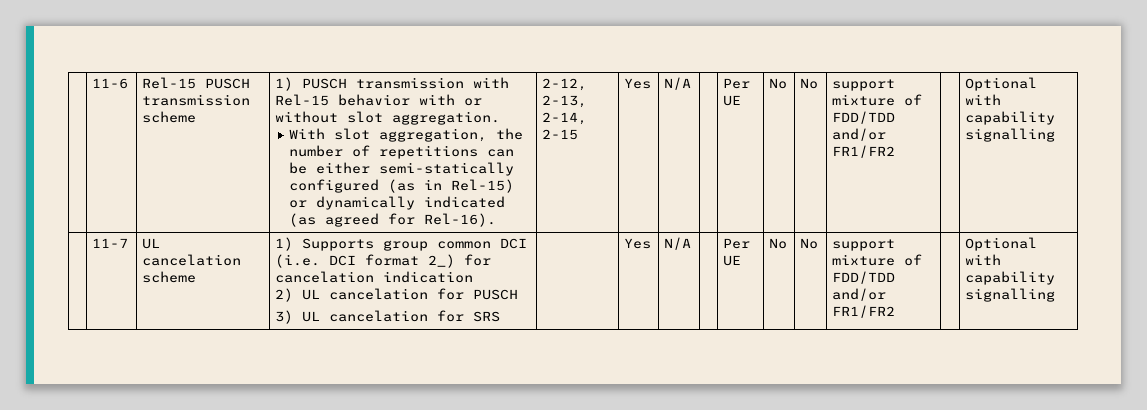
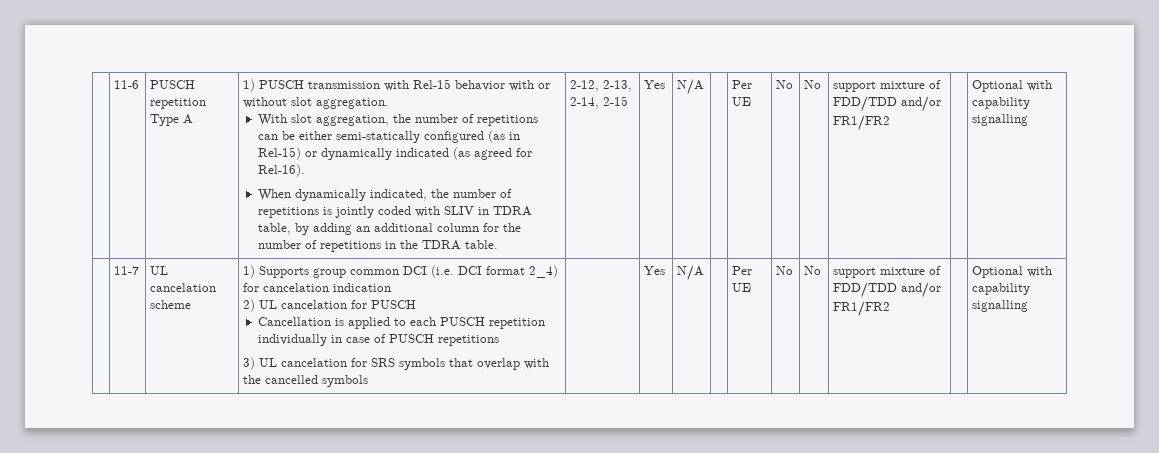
[142,77,251,89] [142,94,251,106] [142,111,197,123] Rel-15 PUSCH transmission scheme -> [150,80,196,89] [150,98,207,109] [150,114,194,126] PUSCH repetition Type A
(497, 220) none -> [257,189,512,201] [257,206,532,218] [257,223,521,235] [257,240,498,252] // When dynamically indicated, the number of repetitions is jointly coded with SLIV in TDRA table, by adding an additional column for the number of repetitions in the TDRA table.
[428,254,456,268] 2_) -> [529,265,559,278] 2_4)
(519, 294) none -> [257,317,545,329] [257,334,499,346] // Cancellation is applied to each PUSCH repetition individually in case of PUSCH repetitions
(501, 316) none -> [399,358,550,370] [243,375,369,387] symbols that overlap with the cancelled symbols

